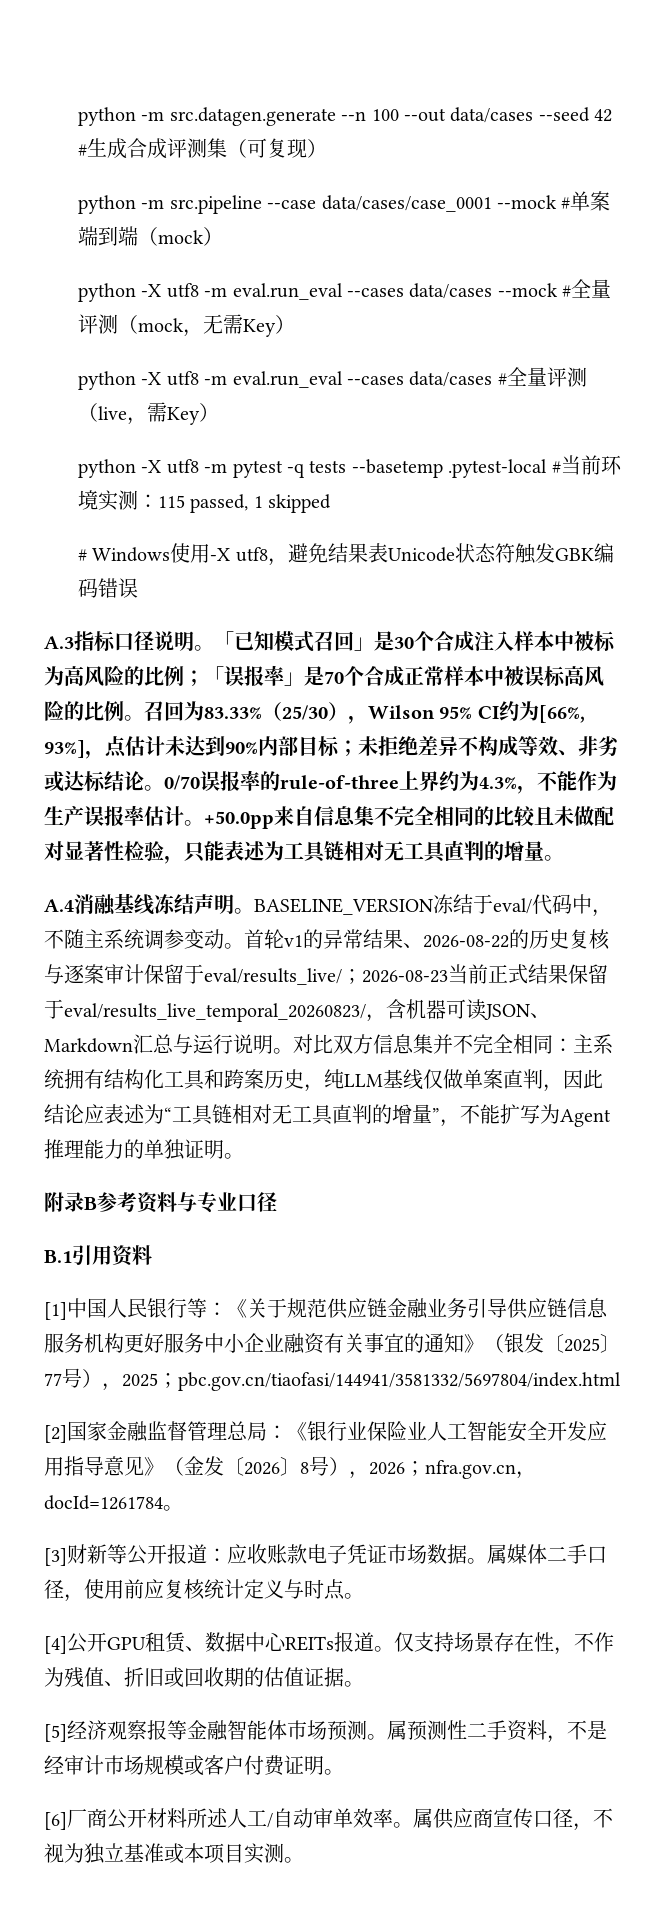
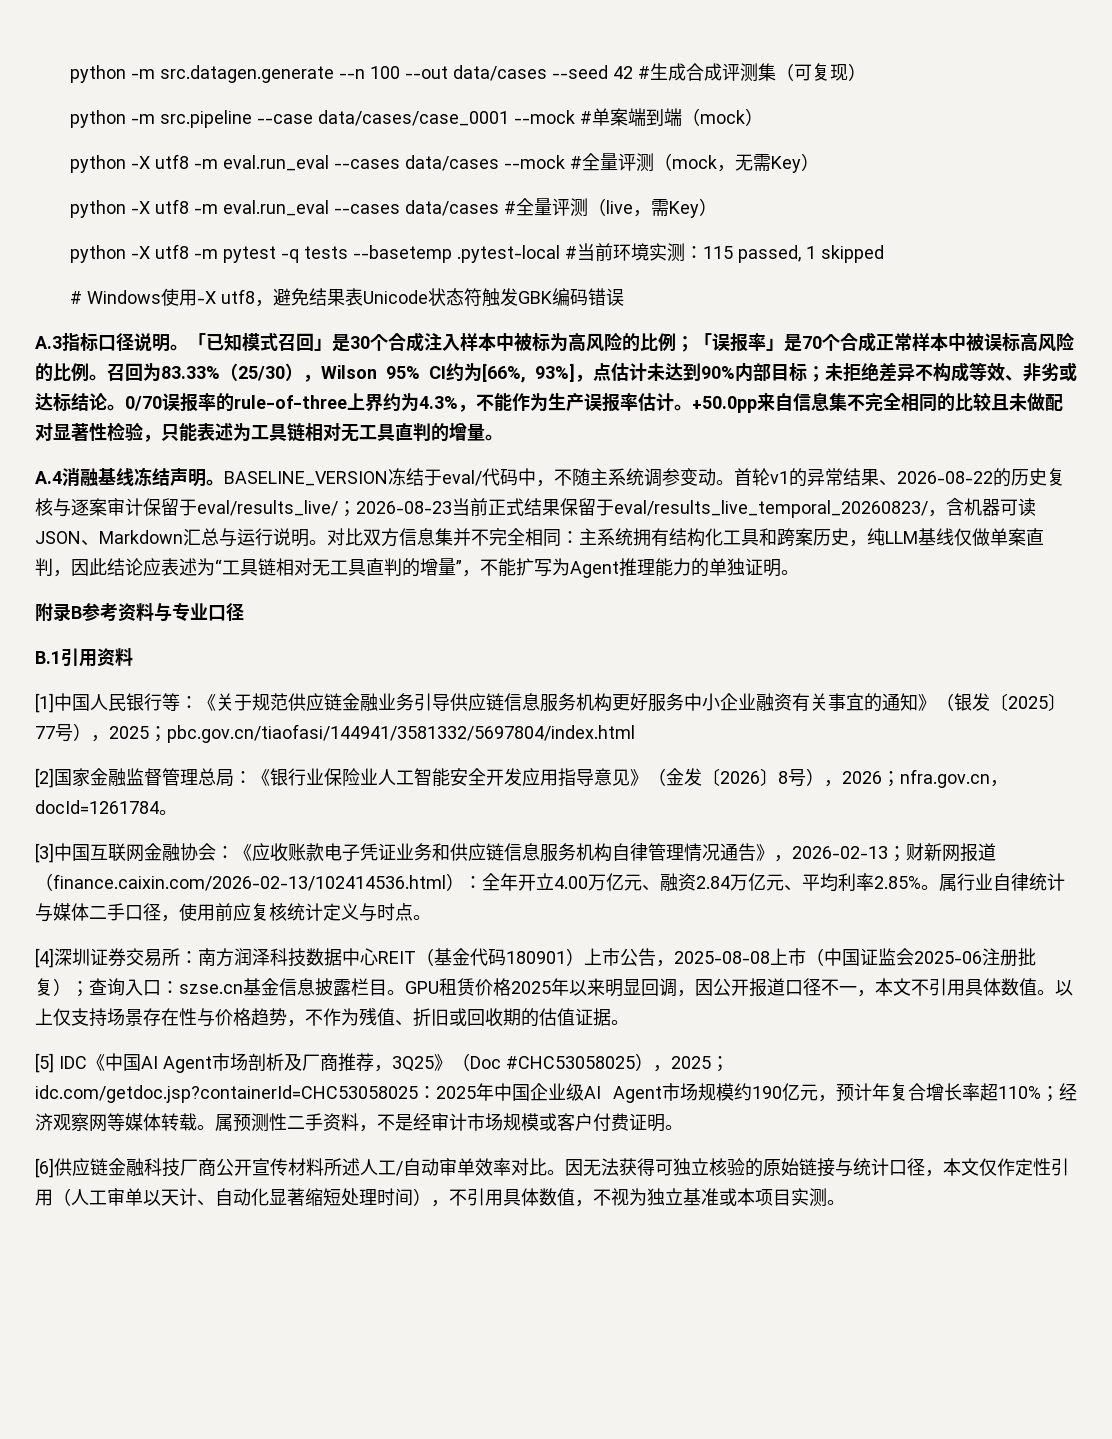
[67,1544,507,1565] 财新等公开报道：应收账款电子凭证市场数据。属 -> [54,843,996,862] [35,873,1065,892] [35,903,53,922] 中国互联网金融协会：《应收账款电子凭证业务和供应链信息服务机构自律管理情况通告》，2026-02-13；财新网报道（finance.caixin.com/2026-02-13/102414536.html）：全年开立4.00万亿元、融资2.84万亿元、平均利率2.85%。属行业自律统计与
[67,1632,394,1653] 公开GPU租赁、数据中心REITs报道。 -> [54,948,1036,967] [35,978,1073,997] [35,1008,53,1025] 深圳证券交易所：南方润泽科技数据中心REIT（基金代码180901）上市公告，2025-08-08上市（中国证监会2025-06注册批复）；查询入口：szse.cn基金信息披露栏目。GPU租赁价格2025年以来明显回调，因公开报道口径不一，本文不引用具体数值。以上
(554, 1642) none -> [197,1008,287,1027] 与价格趋势
[67,1720,367,1741] 经济观察报等金融智能体市场预测 -> [59,1053,729,1073] [35,1083,1077,1103] [35,1113,197,1132] IDC《中国AI Agent市场剖析及厂商推荐，3Q25》（Doc #CHC53058025），2025；idc.com/getdoc.jsp?containerId=CHC53058025：2025年中国企业级AI Agent市场规模约190亿元，预计年复合增长率超110%；经济观察网等媒体转载
(67, 1821) none -> [54,1158,180,1177] 供应链金融科技
(147, 1818) none -> [252,1158,288,1176] 宣传
[393,1808,573,1829] 。属供应商宣传口径 -> [511,1158,1069,1177] [35,1188,575,1207] 对比。因无法获得可独立核验的原始链接与统计口径，本文仅作定性引用（人工审单以天计、自动化显著缩短处理时间），不引用具体数值

